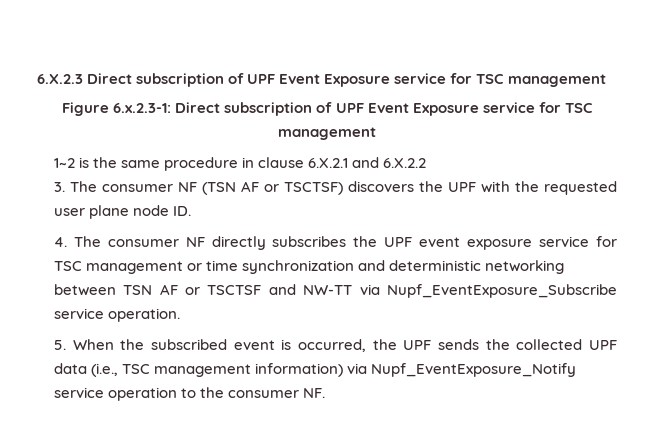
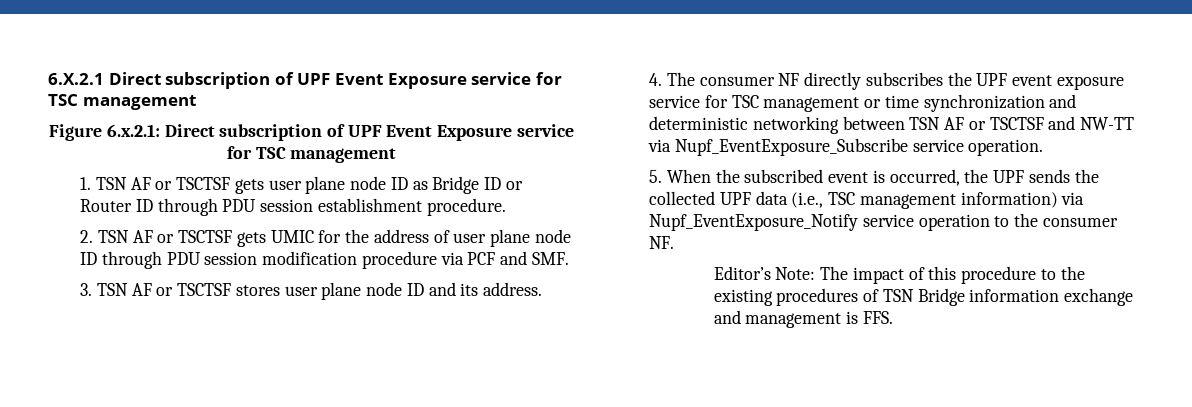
[37,74,83,84] 6.X.2.3 -> [48,73,104,85] 6.X.2.1
[113,103,172,113] 6.x.2.3-1: -> [106,124,160,137] 6.x.2.1:
[53,157,427,171] [53,181,617,195] [53,205,192,219] 1~2 is the same procedure in clause 6.X.2.1 and 6.X.2.2 // 3. The consumer NF (TSN AF or TSCTSF) discovers the UPF with the requested user plane node ID. -> [80,176,523,194] [80,198,506,216] [80,229,571,247] [80,251,569,269] [80,282,542,300] 1. TSN AF or TSCTSF gets user plane node ID as Bridge ID or Router ID through PDU session establishment procedure. // 2. TSN AF or TSCTSF gets UMIC for the address of user plane node ID through PDU session modification procedure via PCF and SMF. // 3. TSN AF or TSCTSF stores user plane node ID and its address.
(326, 393) none -> [713,266,1085,284] [713,288,1134,306] [713,310,893,328] // Editor’s Note: The impact of this procedure to the existing procedures of TSN Bridge information exchange and management is FFS.

